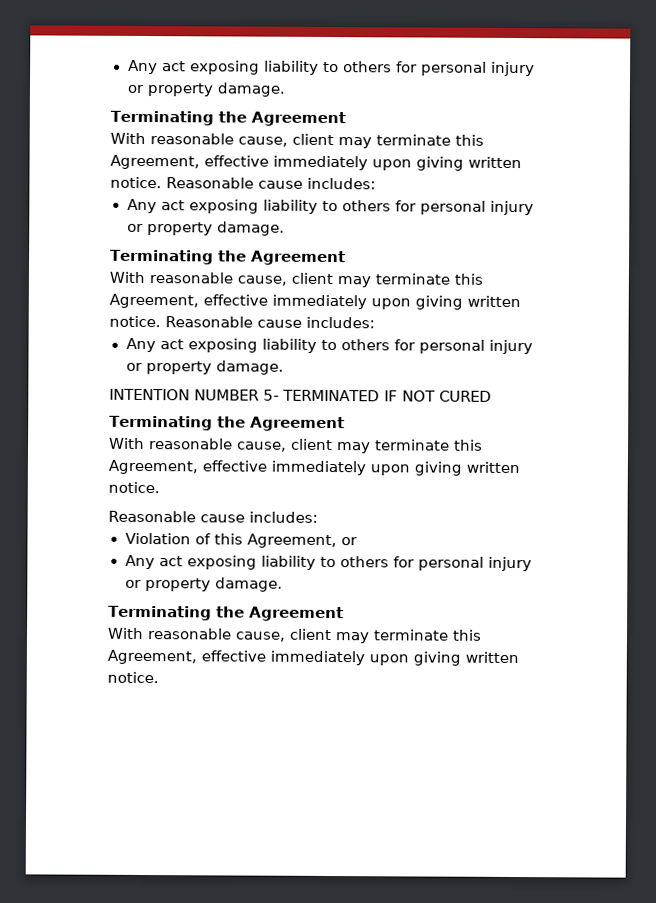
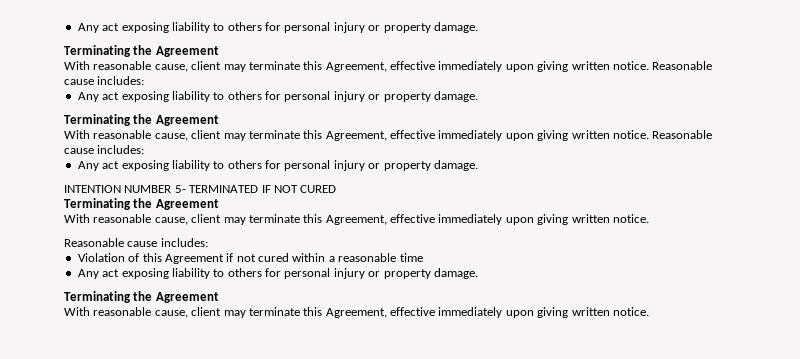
[246,533,358,549] Agreement, or -> [164,253,423,264] Agreement if not cured within a reasonable time

